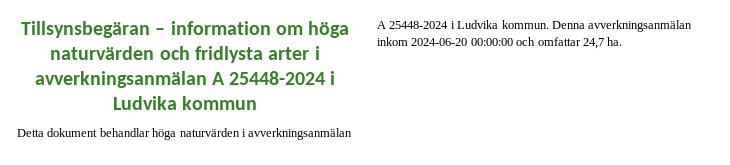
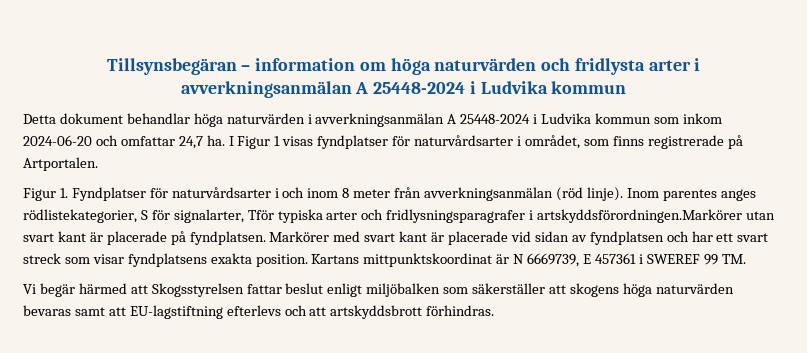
[501,20,693,32] kommun. Denna avverkningsanmälan -> [595,113,679,124] kommun som
[470,38,513,46] 00:00:00 -> (92, 140) none
(623, 41) none -> [228,135,743,149] [23,157,98,171] [23,187,756,201] [23,209,776,223] [23,231,769,245] [23,253,746,267] [23,283,734,297] [23,305,495,319] I Figur 1 visas fyndplatser för naturvårdsarter i området, som finns registrerade på Artportalen. // Figur 1. Fyndplatser för naturvårdsarter i och inom 8 meter från avverkningsanmälan (röd linje). Inom parentes anges rödlistekategorier, S för signalarter, Tför typiska arter och fridlysningsparagrafer i artskyddsförordningen.Markörer utan svart kant är placerade på fyndplatsen. Markörer med svart kant är placerade vid sidan av fyndplatsen och har ett svart streck som visar fyndplatsens exakta position. Kartans mittpunktskoordinat är N 6669739, E 457361 i SWEREF 99 TM. // Vi begär härmed att Skogsstyrelsen fattar beslut enligt miljöbalken som säkerställer att skogens höga naturvärden bevaras samt att EU-lagstiftning efterlevs och att artskyddsbrott förhindras.

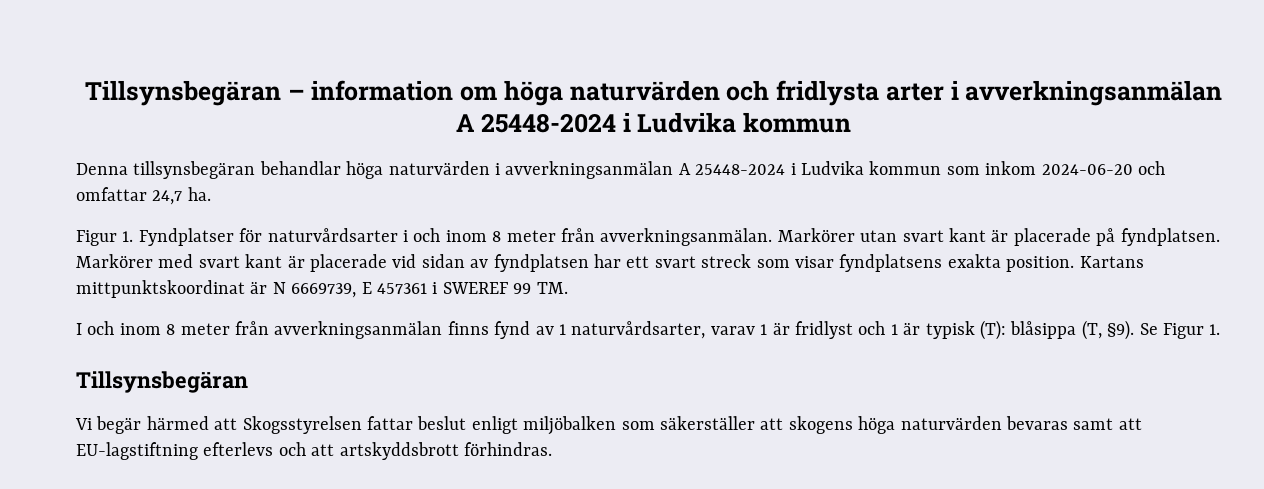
[23,113,123,124] Detta dokument -> [76,161,256,179] Denna tillsynsbegäran
[228,135,743,149] [23,157,98,171] I Figur 1 visas fyndplatser för naturvårdsarter i området, som finns registrerade på Artportalen. -> (211, 194) none
[424,187,756,201] [23,209,743,223] avverkningsanmälan (röd linje). Inom parentes anges rödlistekategorier, S för signalarter, Tför typiska arter och fridlysningsparagrafer i artskyddsförordningen.Markörer -> [600,228,855,246] avverkningsanmälan. Markörer
[666,231,689,242] och -> (589, 263) none
(746, 259) none -> [76,320,1221,340] [76,371,248,393] // I och inom 8 meter från avverkningsanmälan finns fynd av 1 naturvårdsarter, varav 1 är fridlyst och 1 är typisk (T): blåsippa (T, §9). Se Figur 1. // Tillsynsbegäran

